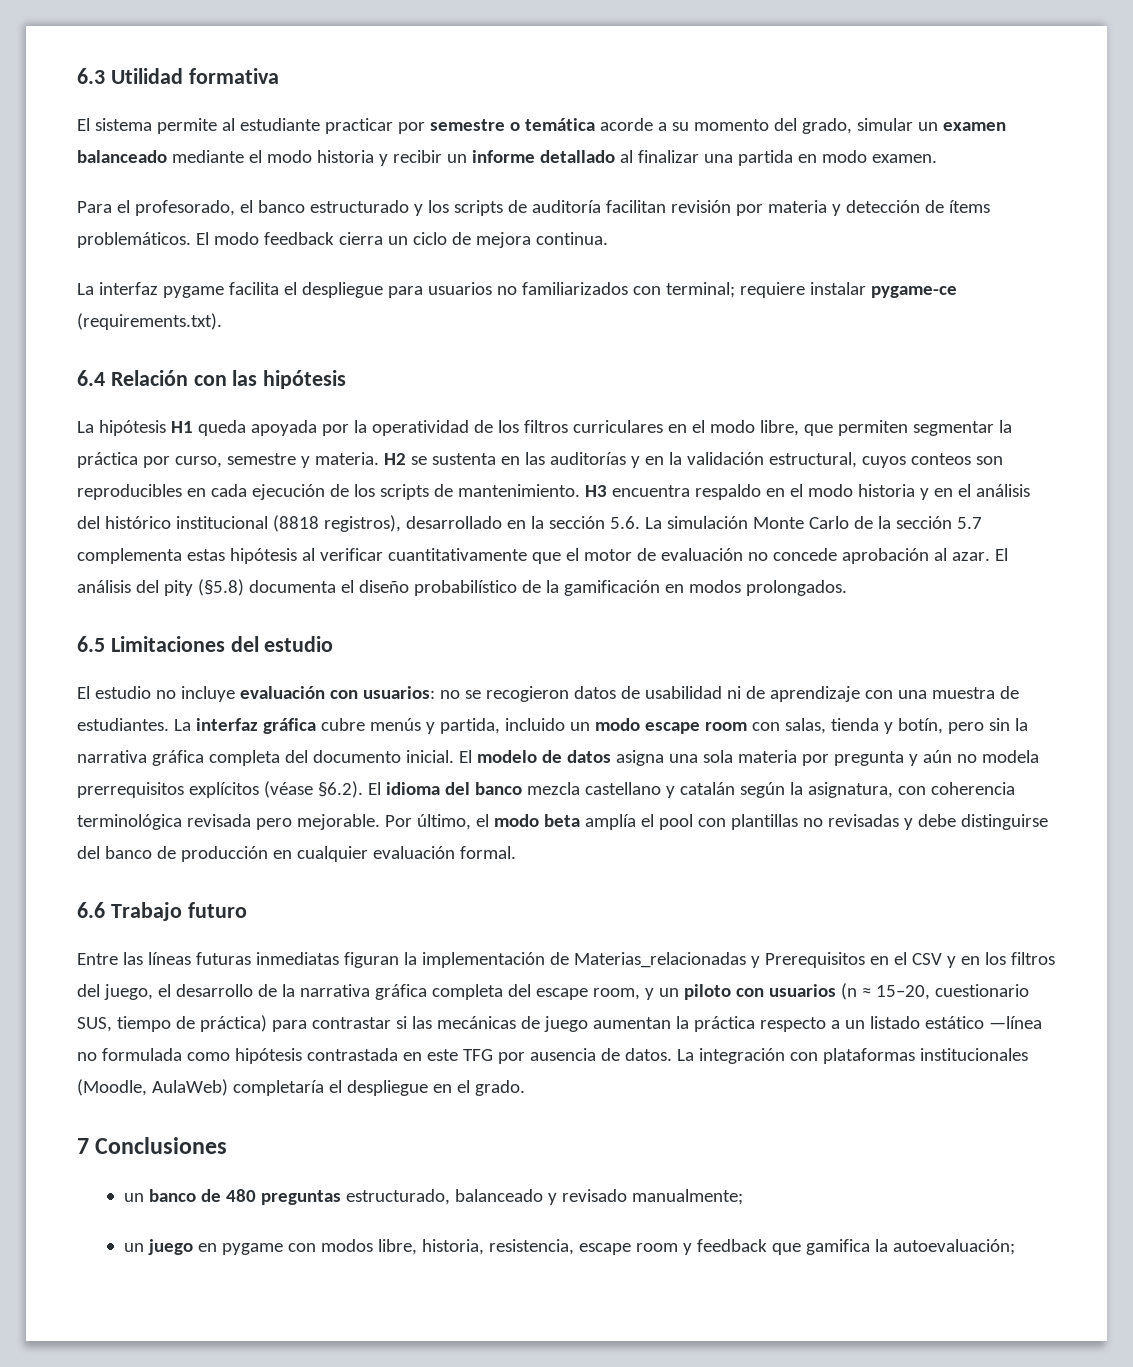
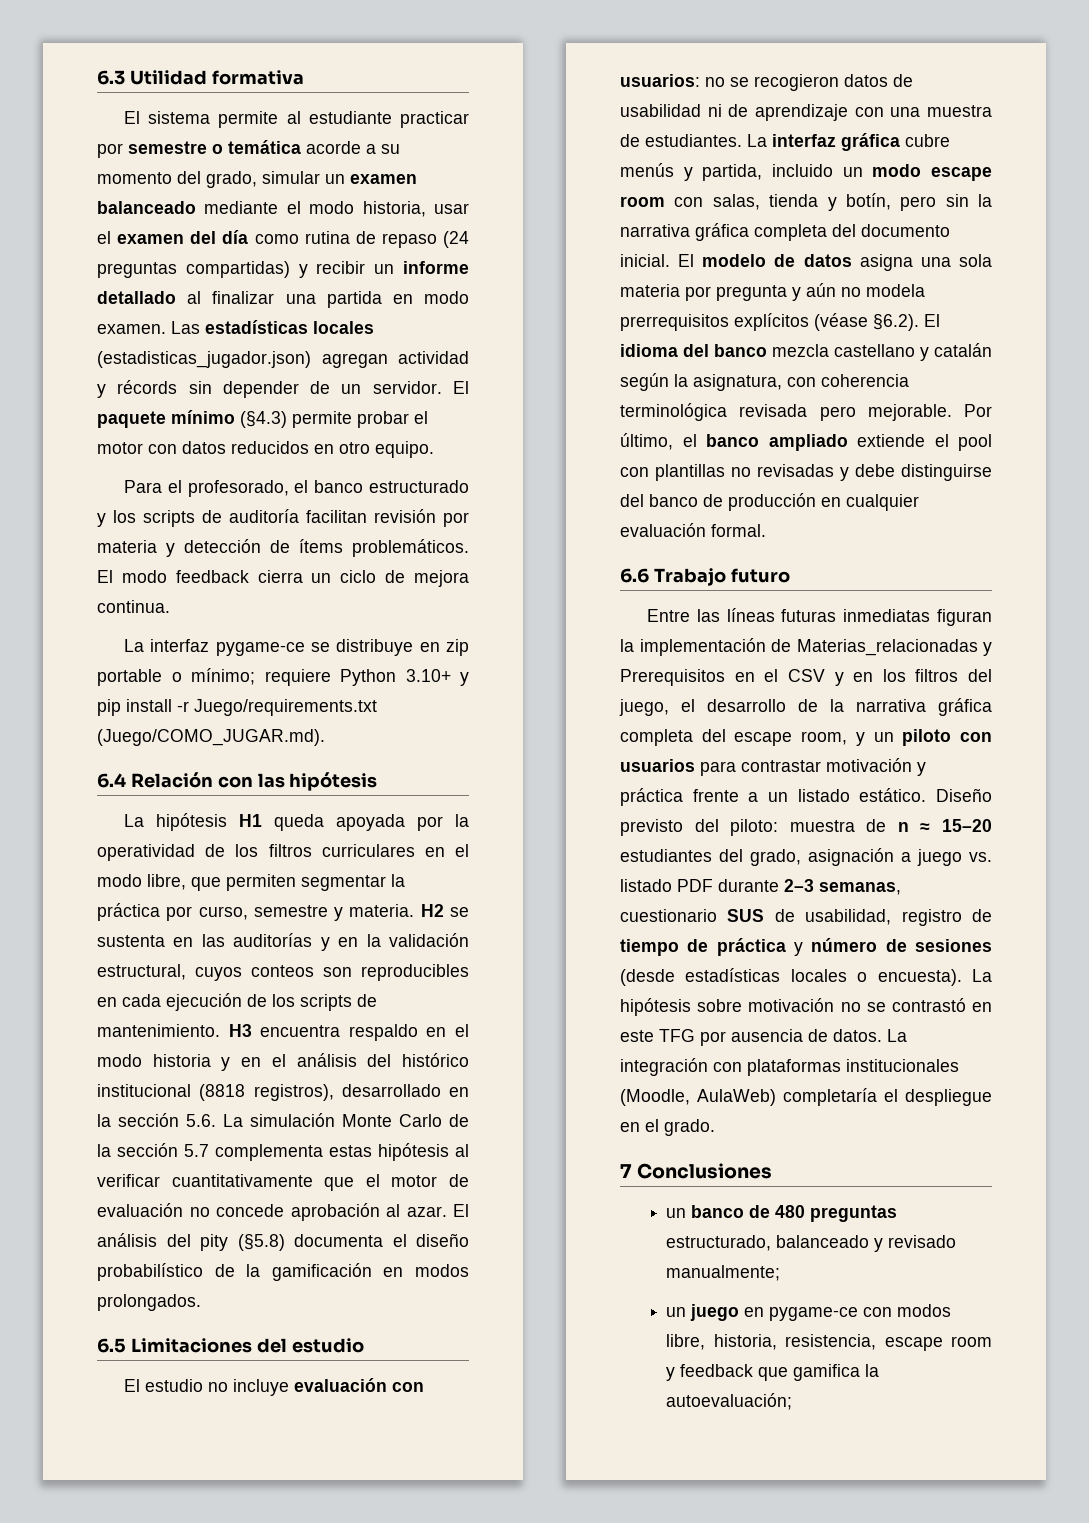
[316,150,374,163] historia -> [362,201,469,217] [97,230,469,248] [97,261,290,278] historia, usar el examen del día como rutina de repaso (24 preguntas compartidas)
(937, 158) none -> [171,320,374,334] [97,351,469,368] [97,380,469,398] [97,410,428,428] [97,441,434,458] Las estadísticas locales (estadisticas_jugador.json) agregan actividad y récords sin depender de un servidor. El paquete mínimo (§4.3) permite probar el motor con datos reducidos en otro equipo.
[162,282,957,298] [77,313,222,330] pygame facilita el despliegue para usuarios no familiarizados con terminal; requiere instalar pygame-ce (requirements.txt). -> [215,639,469,656] [97,668,469,686] [97,699,377,716] [97,729,325,746] pygame-ce se distribuye en zip portable o mínimo; requiere Python 3.10+ y pip install -r Juego/requirements.txt (Juego/COMO_JUGAR.md).
[493,814,636,830] modo beta amplía -> [706,434,925,451] banco ampliado extiende
[840,983,1029,1000] [77,1015,1042,1032] [77,1048,398,1064] (n ≈ 15–20, cuestionario SUS, tiempo de práctica) para contrastar si las mecánicas de juego aumentan la práctica respecto a un listado estático —línea no formulada como hipótesis contrastada -> [700,758,926,776] [620,788,992,806] [620,819,992,836] [620,848,992,866] [620,879,901,895] [620,909,992,926] [620,938,992,956] [620,968,992,986] [620,998,966,1016] para contrastar motivación y práctica frente a un listado estático. Diseño previsto del piloto: muestra de n ≈ 15–20 estudiantes del grado, asignación a juego vs. listado PDF durante 2–3 semanas, cuestionario SUS de usabilidad, registro de tiempo de práctica y número de sesiones (desde estadísticas locales o encuesta). La hipótesis sobre motivación no se contrastó
[221,1243,283,1255] pygame -> [769,1307,859,1321] pygame-ce

